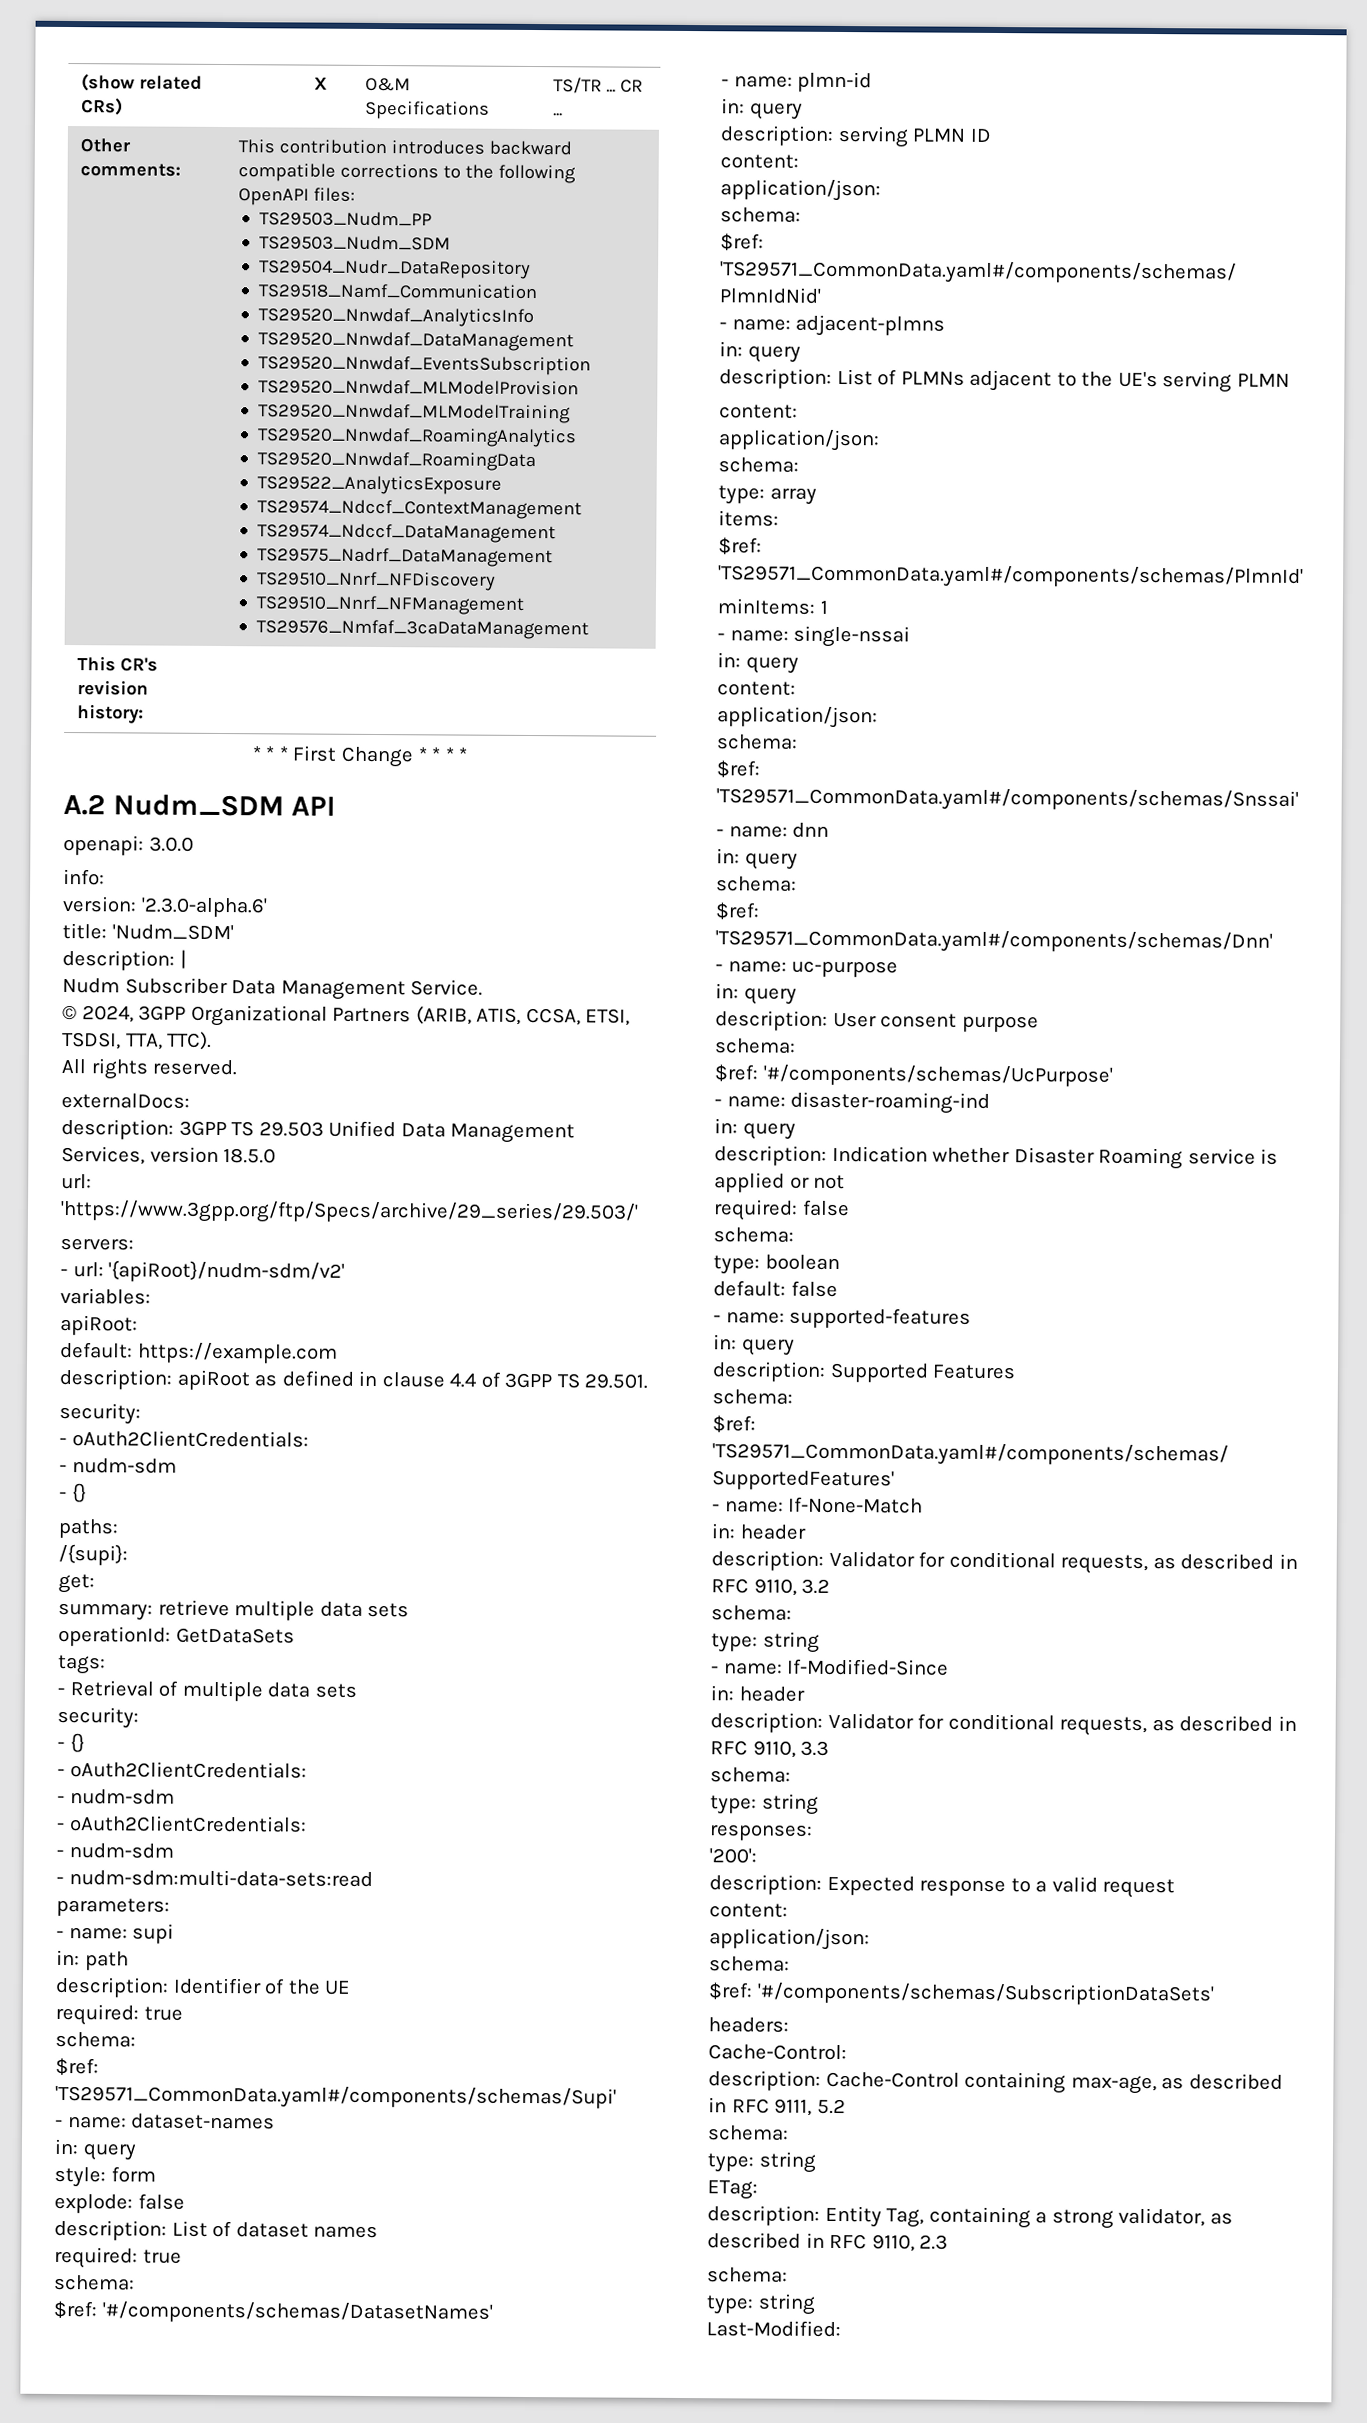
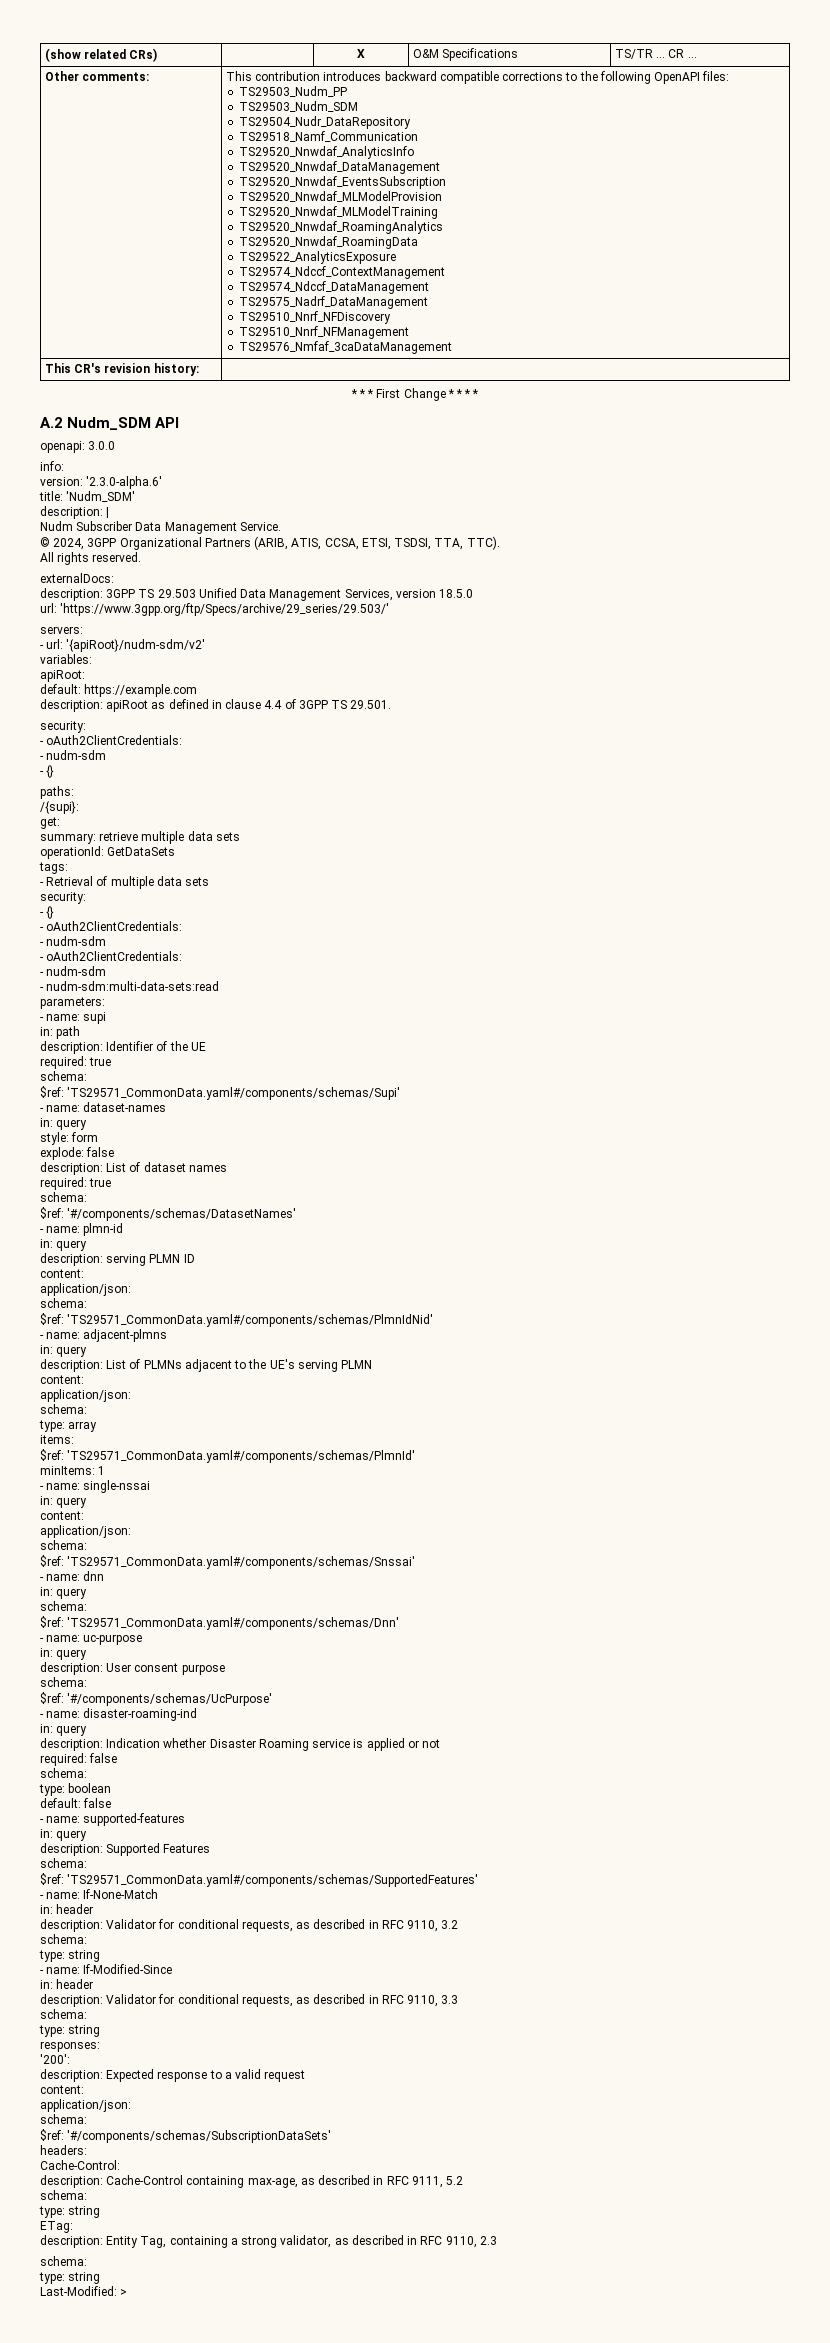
(841, 2329) none -> [120,2289,128,2296] >

